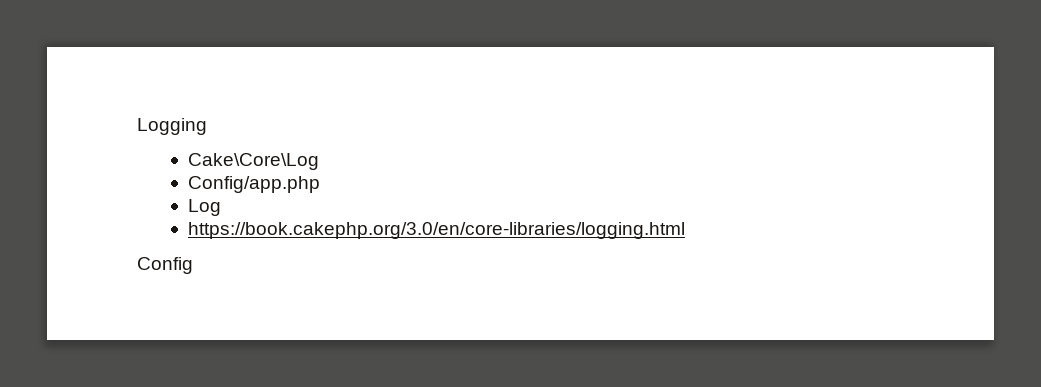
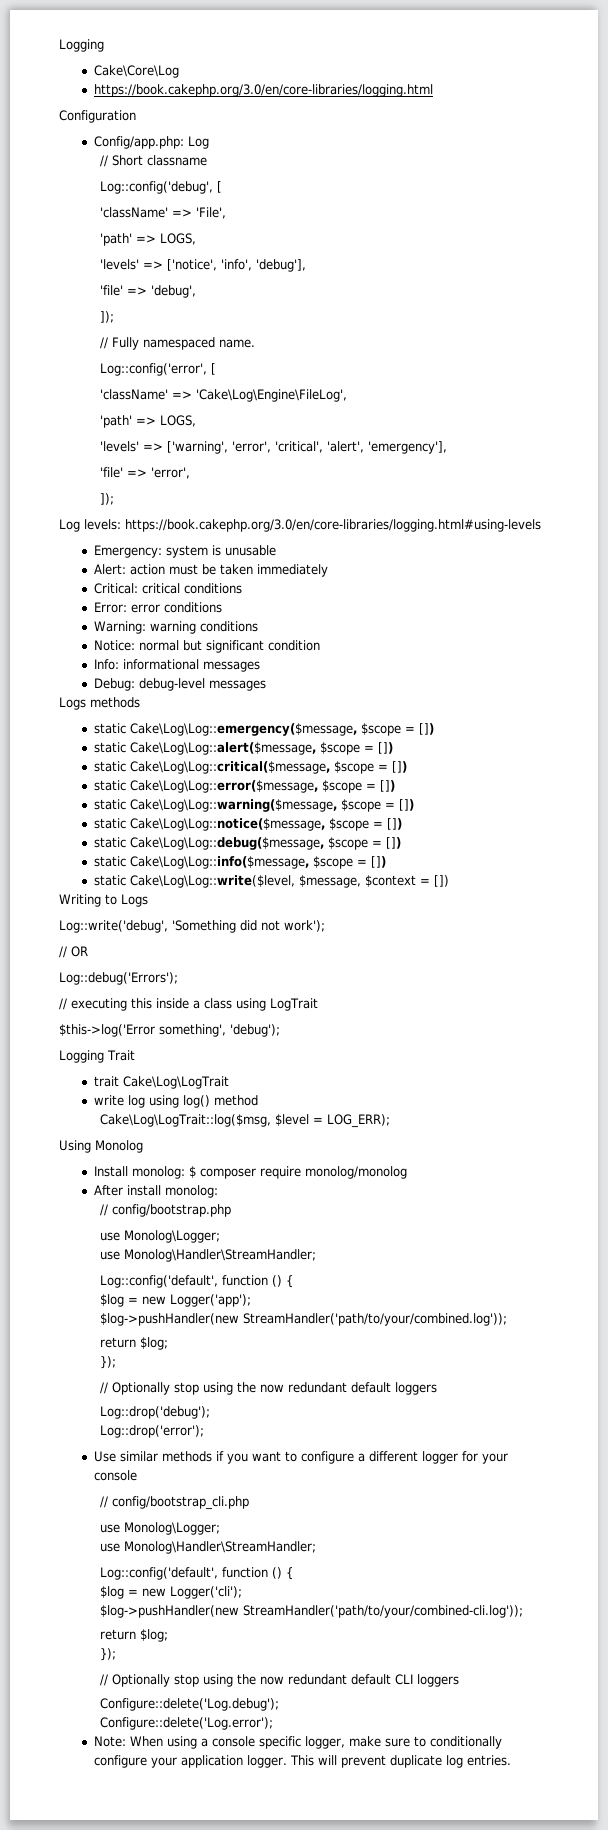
[188,176,321,193] [188,199,222,216] [188,222,686,239] [137,257,193,274] Config/app.php // Log // https://book.cakephp.org/3.0/en/core-libraries/logging.html // Config -> [93,84,433,97] [59,110,136,123] [93,136,209,149] [99,155,207,167] [99,181,222,194] [99,207,226,219] [99,233,196,246] [99,259,306,272] [99,285,196,298] [99,311,114,323] [99,337,255,350] [99,363,216,376] [99,389,347,402] [99,415,196,428] [99,441,447,454] [99,467,190,479] [99,493,114,505] [59,519,541,532] [93,545,276,558] [93,564,328,577] [93,583,242,594] [93,602,222,613] [93,621,258,634] [93,640,320,653] [93,659,260,672] [93,678,266,691] [59,697,140,710] [93,723,434,736] [93,742,393,755] [93,761,407,774] [93,780,395,793] [93,799,414,812] [93,818,402,831] [93,837,401,850] [93,856,386,869] [93,875,449,888] [59,894,148,907] [59,920,325,933] [59,946,88,958] [59,972,178,985] [59,998,318,1011] [59,1024,280,1037] [59,1050,135,1063] [93,1076,229,1089] [93,1095,258,1108] [99,1114,390,1128] [59,1140,143,1153] [93,1166,407,1179] [93,1185,218,1198] [99,1204,231,1217] [99,1230,220,1243] [99,1249,316,1262] [99,1275,293,1288] [99,1294,251,1307] [99,1313,507,1326] [99,1337,168,1350] [99,1356,116,1369] [99,1382,437,1395] [99,1406,210,1419] [99,1425,204,1438] [93,1451,508,1464] [93,1470,137,1481] [99,1496,249,1510] [99,1522,220,1535] [99,1541,316,1554] [99,1567,293,1580] [99,1586,242,1599] [99,1605,523,1618] [99,1629,168,1642] [99,1648,116,1661] [99,1674,459,1687] [99,1698,279,1711] [99,1717,273,1730] [93,1736,502,1749] [93,1755,511,1768] https://book.cakephp.org/3.0/en/core-libraries/logging.html // Configuration // Config/app.php: Log // // Short classname // Log::config('debug', [ // 'className' => 'File', // 'path' => LOGS, // 'levels' => ['notice', 'info', 'debug'], // 'file' => 'debug', // ]); // // Fully namespaced name. // Log::config('error', [ // 'className' => 'Cake\Log\Engine\FileLog', // 'path' => LOGS, // 'levels' => ['warning', 'error', 'critical', 'alert', 'emergency'], // 'file' => 'error', // ]); // Log levels: https://book.cakephp.org/3.0/en/core-libraries/logging.html#using-levels // Emergency: system is unusable // Alert: action must be taken immediately // Critical: critical conditions // Error: error conditions // Warning: warning conditions // Notice: normal but significant condition // Info: informational messages // Debug: debug-level messages // Logs methods // static Cake\Log\Log::emergency($message, $scope = []) // static Cake\Log\Log::alert($message, $scope = []) // static Cake\Log\Log::critical($message, $scope = []) // static Cake\Log\Log::error($message, $scope = []) // static Cake\Log\Log::warning($message, $scope = []) // static Cake\Log\Log::notice($message, $scope = []) // static Cake\Log\Log::debug($message, $scope = []) // static Cake\Log\Log::info($message, $scope = []) // static Cake\Log\Log::write($level, $message, $context = []) // Writing to Logs // Log::write('debug', 'Something did not work'); // // OR // Log::debug('Errors'); // // executing this inside a class using LogTrait // $this->log('Error something', 'debug'); // Logging Trait // trait Cake\Log\LogTrait // write log using log() method // Cake\Log\LogTrait::log($msg, $level = LOG_ERR); // Using Monolog // Install monolog: $ composer require monolog/monolog // After install monolog: // // config/bootstrap.php // use Monolog\Logger; // use Monolog\Handler\StreamHandler; // Log::config('default', function () { // $log = new Logger('app'); // $log->pushHandler(new StreamHandler('path/to/your/combined.log')); // return $log; // }); // // Optionally stop using the now redundant default loggers // Log::drop('debug'); // Log::drop('error'); // Use similar methods if you want to configure a different logger for your console // // config/bootstrap_cli.php // use Monolog\Logger; // use Monolog\Handler\StreamHandler; // Log::config('default', function () { // $log = new Logger('cli'); // $log->pushHandler(new StreamHandler('path/to/your/combined-cli.log')); // return $log; // }); // // Optionally stop using the now redundant default CLI loggers // Configure::delete('Log.debug'); // Configure::delete('Log.error'); // Note: When using a console specific logger, make sure to conditionally configure your application logger. This will prevent duplicate log entries.

